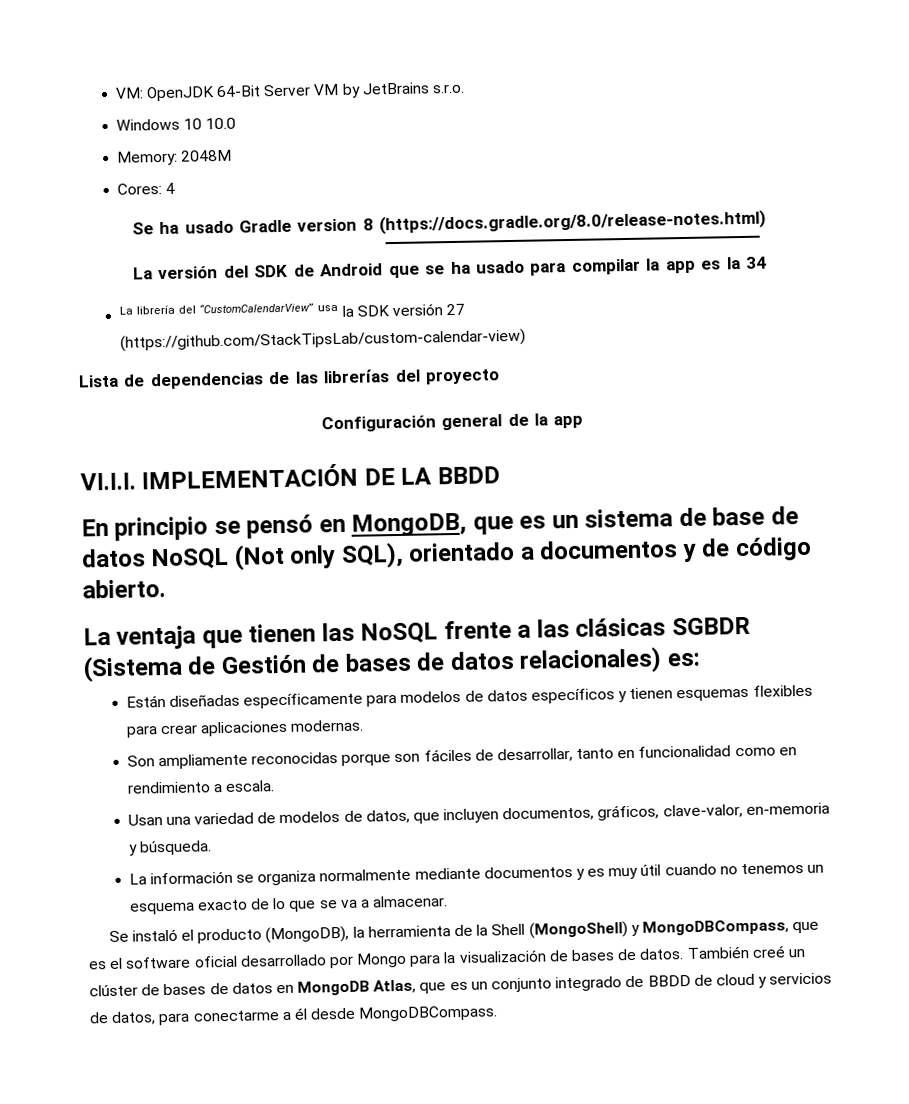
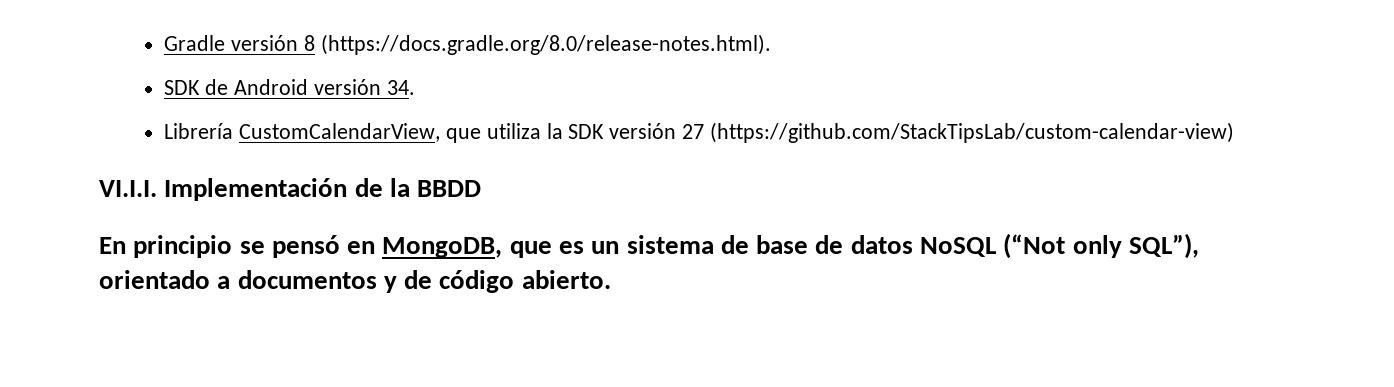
[114,82,465,102] [115,117,236,131] [116,149,232,166] [116,182,175,195] [131,209,767,235] [132,256,768,280] [118,302,339,315] VM: OpenJDK 64-Bit Server VM by JetBrains s.r.o. // Windows 10 10.0 // Memory: 2048M // Cores: 4 // Se ha usado Gradle version 8 (https://docs.gradle.org/8.0/release-notes.html) // La versión del SDK de Android que se ha usado para compilar la app es la 34 // La librería del “CustomCalendarView” usa -> [164,34,771,55] [164,79,415,95] [164,123,541,143] Gradle versión 8 (https://docs.gradle.org/8.0/release-notes.html). // SDK de Android versión 34. // Librería CustomCalendarView, que utiliza
[78,369,501,390] [320,413,584,433] [80,463,433,491] Lista de dependencias de las librerías del proyecto // Configuración general de la app // VI.I.I. IMPLEMENTACIÓN DE LA -> [99,178,410,201] VI.I.I. Implementación de la
[233,541,404,571] (Not only SQL), -> [1003,233,1199,259] (“Not only SQL”),
[83,616,751,650] [83,646,701,683] [125,684,813,709] [125,719,365,738] [126,745,797,770] [126,780,275,794] [127,802,830,826] [128,840,212,856] [128,863,825,886] [129,895,449,915] [108,919,820,944] [89,945,806,970] [89,972,833,997] [89,1005,499,1026] // La ventaja que tienen las NoSQL frente a las clásicas SGBDR (Sistema de Gestión de bases de datos relacionales) es: // Están diseñadas específicamente para modelos de datos específicos y tienen esquemas flexibles para crear aplicaciones modernas. // Son ampliamente reconocidas porque son fáciles de desarrollar, tanto en funcionalidad como en rendimiento a escala. // Usan una variedad de modelos de datos, que incluyen documentos, gráficos, clave-valor, en-memoria y búsqueda. // La información se organiza normalmente mediante documentos y es muy útil cuando no tenemos un esquema exacto de lo que se va a almacenar. // Se instaló el producto (MongoDB), la herramienta de la Shell (MongoShell) y MongoDBCompass, que es el software oficial desarrollado por Mongo para la visualización de bases de datos. También creé un clúster de bases de datos en MongoDB Atlas, que es un conjunto integrado de BBDD de cloud y servicios de datos, para conectarme a él desde MongoDBCompass. -> (611, 279) none

